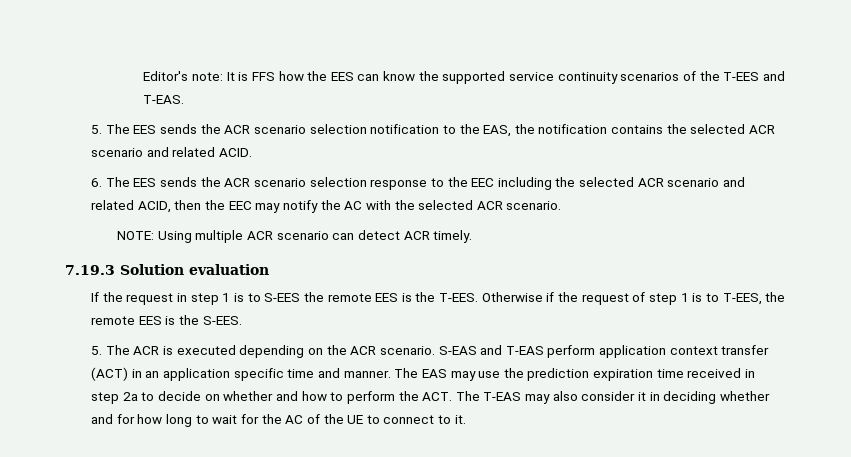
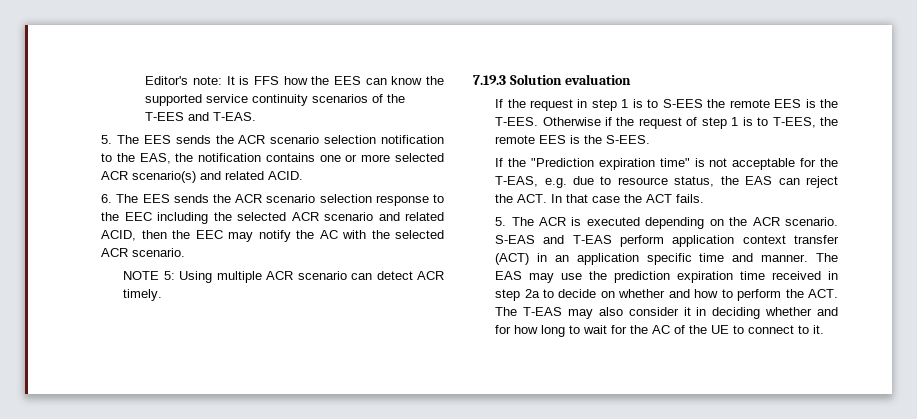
[666,124,776,134] [91,148,144,157] the selected ACR scenario -> [319,153,445,162] [101,171,197,183] one or more selected ACR scenario(s)
[117,231,155,240] NOTE: -> [123,271,175,280] NOTE 5:
(242, 320) none -> [495,158,838,170] [495,176,838,188] [495,194,705,203] // If the "Prediction expiration time" is not acceptable for the T-EAS, e.g. due to resource status, the EAS can reject the ACT. In that case the ACT fails.

